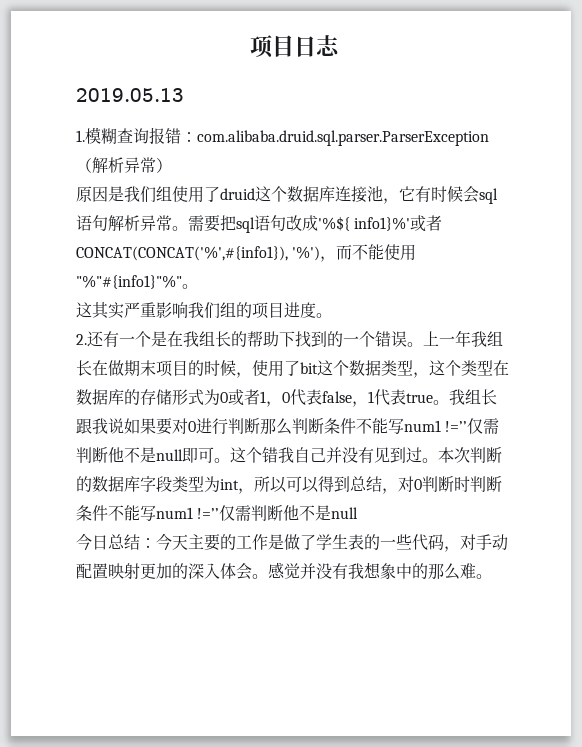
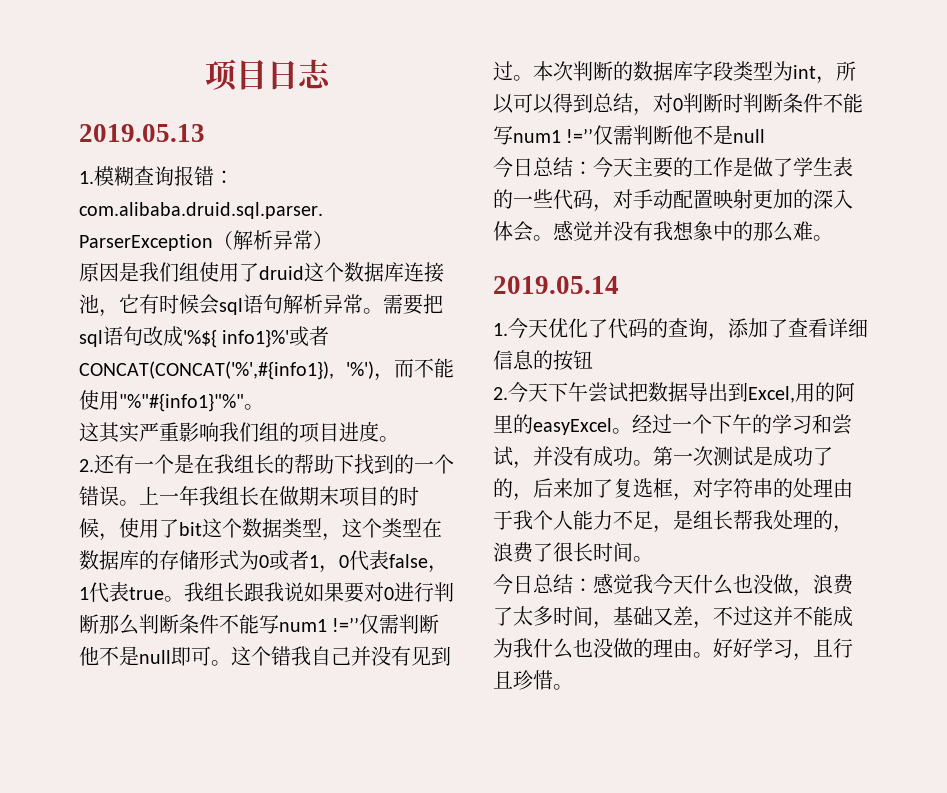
(492, 576) none -> [493,276,619,294] [493,318,868,341] [493,350,593,371] [493,382,855,403] [493,414,852,435] [493,446,833,469] [493,478,853,501] [493,510,853,533] [493,542,653,563] [493,573,854,597] [493,606,853,629] [493,638,853,661] [493,670,573,690] // 2019.05.14 // 1.今天优化了代码的查询，添加了查看详细信息的按钮 // 2.今天下午尝试把数据导出到Excel,用的阿里的easyExcel。经过一个下午的学习和尝试，并没有成功。第一次测试是成功了的，后来加了复选框，对字符串的处理由于我个人能力不足，是组长帮我处理的，浪费了很长时间。 // 今日总结：感觉我今天什么也没做，浪费了太多时间，基础又差，不过这并不能成为我什么也没做的理由。好好学习，且行且珍惜。

